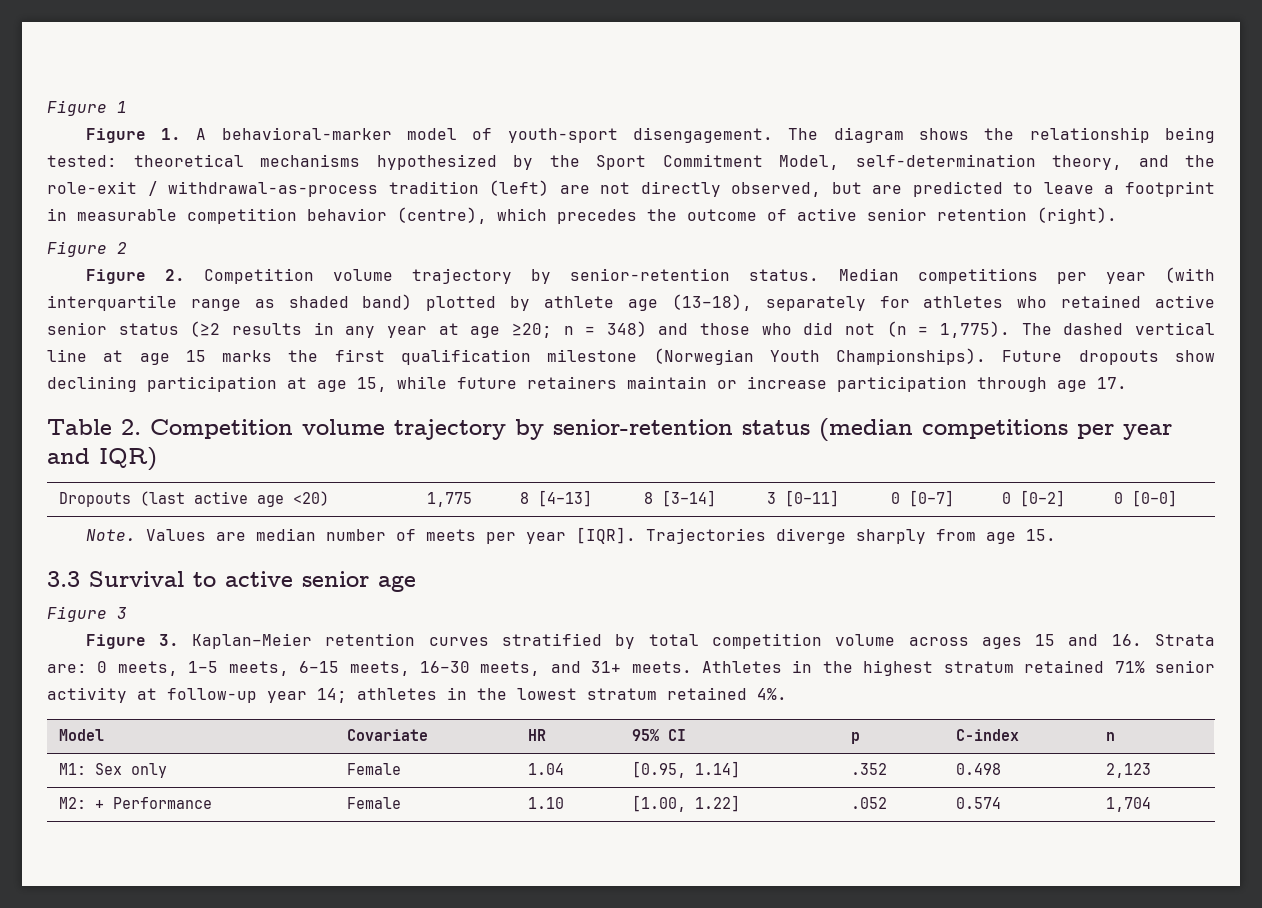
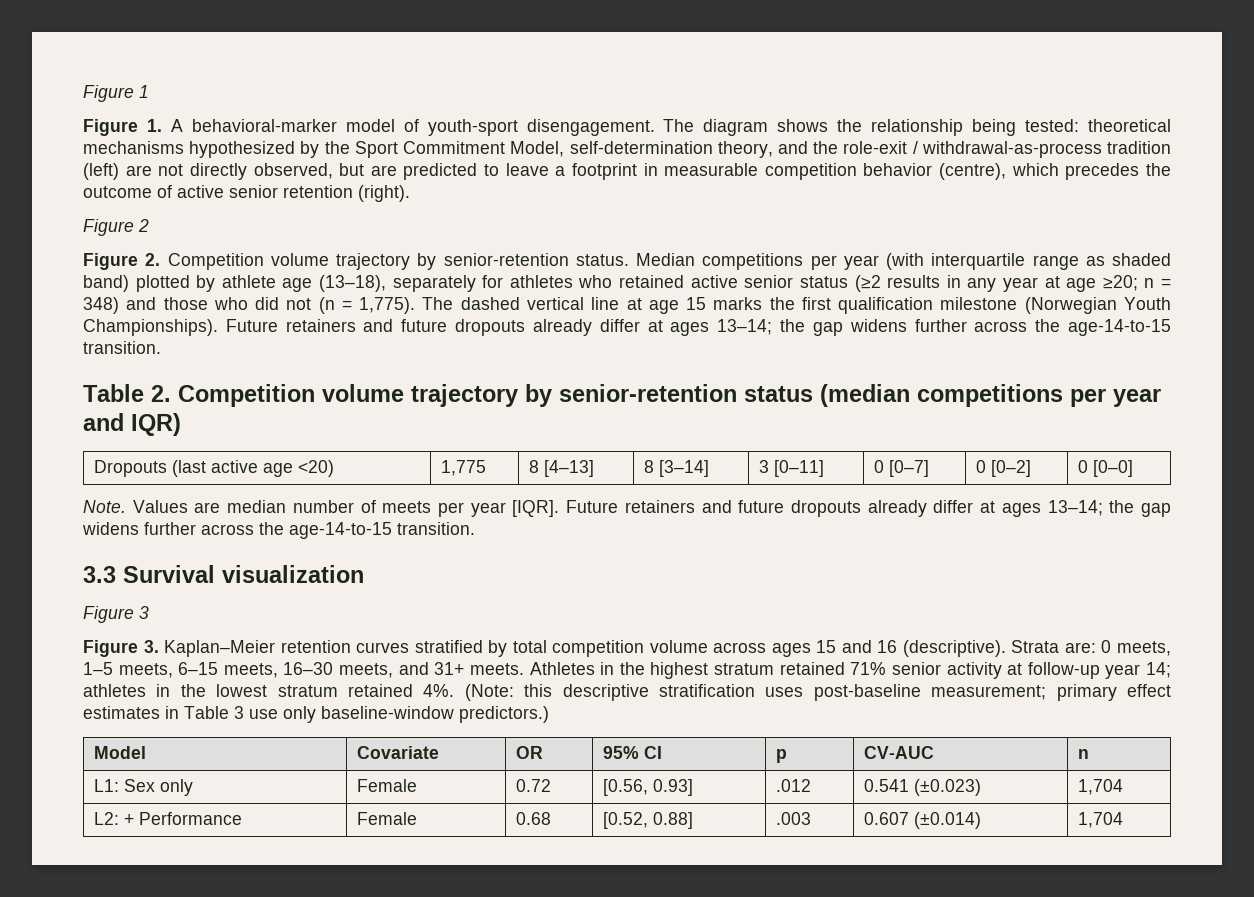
[1078,350,1215,365] [47,376,1127,392] dropouts show declining participation at age 15, while future retainers maintain or increase participation through age 17. -> [285,319,1172,336] [83,341,161,354] retainers and future dropouts already differ at ages 13–14; the gap widens further across the age-14-to-15 transition.
[645,528,1056,544] [47,571,416,592] Trajectories diverge sharply from age 15. // 3.3 Survival to active senior age -> [566,500,1171,517] [82,522,475,539] [83,565,364,583] Future retainers and future dropouts already differ at ages 13–14; the gap widens further across the age-14-to-15 transition. // 3.3 Survival visualization
[1111,634,1142,646] 16. -> [877,640,1006,657] 16 (descriptive).
(787, 694) none -> [464,684,1171,701] [83,706,549,723] (Note: this descriptive stratification uses post-baseline measurement; primary effect estimates in Table 3 use only baseline-window predictors.)
[528,729,547,741] HR -> [515,746,543,759] OR
[956,729,1020,741] C-index -> [863,746,934,759] CV-AUC
[59,763,87,775] M1: -> [93,779,119,792] L1:
[528,763,565,775] [632,761,741,778] [851,763,888,775] [956,763,1002,775] [1106,763,1152,778] [59,797,213,809] [347,797,402,809] [528,797,565,809] [632,795,741,812] [851,797,888,809] [956,797,1002,809] 1.04 | [0.95, 1.14] | .352 | 0.498 | 2,123 // M2: + Performance | Female | 1.10 | [1.00, 1.22] | .052 | 0.574 -> [515,779,551,792] [602,779,693,796] [775,779,811,792] [863,779,981,796] [1077,779,1123,795] [93,812,242,825] [356,812,417,825] [515,812,551,825] [602,812,693,829] [775,812,811,825] [863,812,981,829] 0.72 | [0.56, 0.93] | .012 | 0.541 (±0.023) | 1,704 // L2: + Performance | Female | 0.68 | [0.52, 0.88] | .003 | 0.607 (±0.014)

